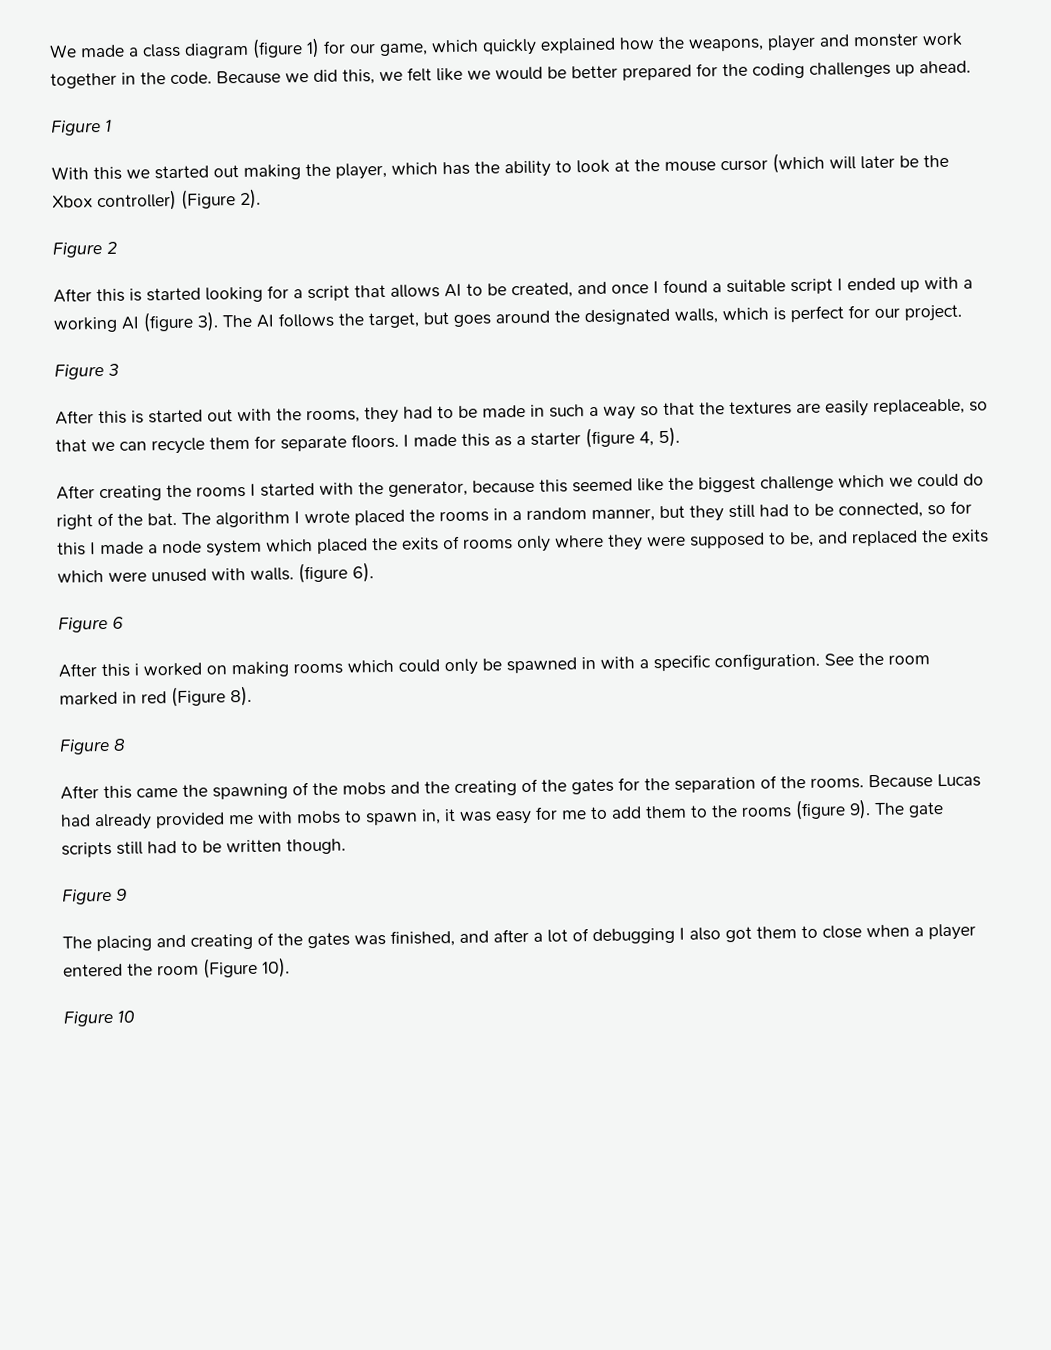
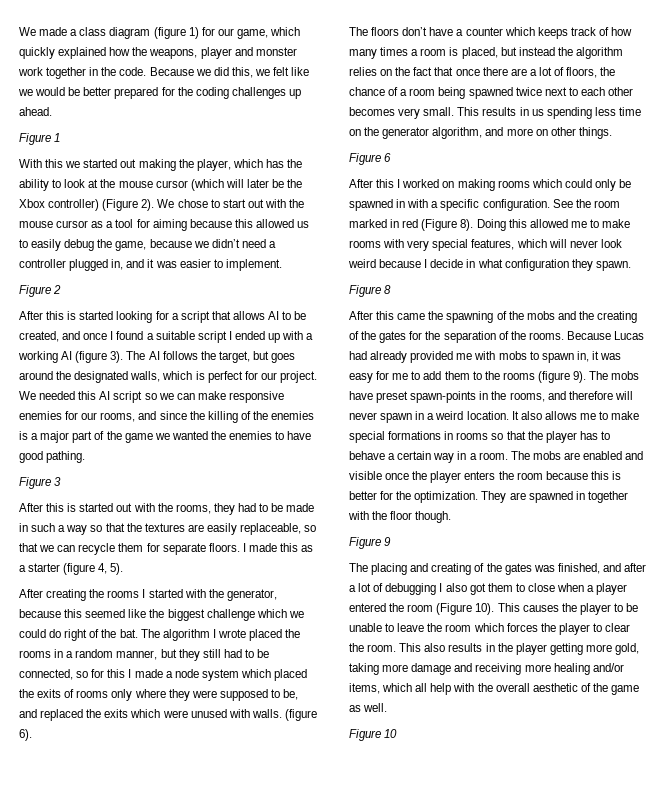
(261, 199) none -> [157,199,305,208] [19,219,310,231] [19,239,276,251] [19,259,282,271] We chose to start out with the mouse cursor as a tool for aiming because this allowed us to easily debug the game, because we didn’t need a controller plugged in, and it was easier to implement.
(962, 313) none -> [19,391,284,403] [19,411,315,423] [19,431,312,443] [19,451,86,463] We needed this AI script so we can make responsive enemies for our rooms, and since the killing of the enemies is a major part of the game we wanted the enemies to have good pathing.
(374, 572) none -> [349,27,633,39] [349,47,623,59] [349,67,616,78] [349,87,634,99] [349,107,641,119] [349,127,612,139] // The floors don’t have a counter which keeps track of how many times a room is placed, but instead the algorithm relies on the fact that once there are a lot of floors, the chance of a room being spawned twice next to each other becomes very small. This results in us spending less time on the generator algorithm, and more on other things.
[134,663,139,676] i -> [397,179,401,188] I
(252, 696) none -> [476,219,631,231] [349,239,622,251] [348,259,631,271] Doing this allowed me to make rooms with very special features, which will never look weird because I decide in what configuration they spawn.
[908,802,944,818] [61,839,282,858] gate scripts still had to be written -> [611,371,640,380] [349,391,633,403] [349,411,640,423] [349,431,610,443] [349,451,644,463] [349,471,621,483] [349,491,628,503] [348,511,413,520] mobs have preset spawn-points in the rooms, and therefore will never spawn in a weird location. It also allows me to make special formations in rooms so that the player has to behave a certain way in a room. The mobs are enabled and visible once the player enters the room because this is better for the optimization. They are spawned in together with the floor
(290, 967) none -> [497,603,639,615] [349,623,631,635] [349,643,640,655] [349,663,624,675] [349,683,640,695] [349,703,388,712] This causes the player to be unable to leave the room which forces the player to clear the room. This also results in the player getting more gold, taking more damage and receiving more healing and/or items, which all help with the overall aesthetic of the game as well.

